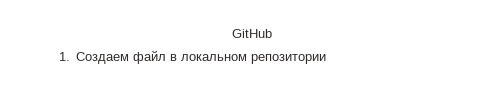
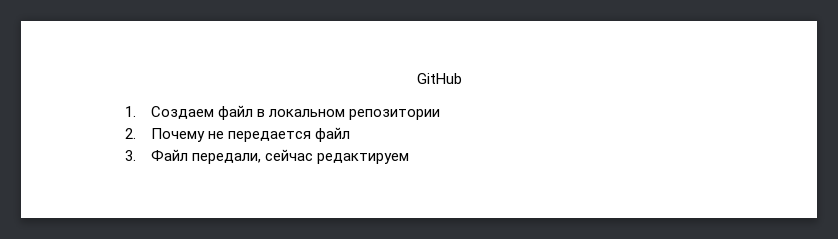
(327, 59) none -> [124,127,351,142] [124,149,410,164] // 2. Почему не передается файл // 3. Файл передали, сейчас редактируем

